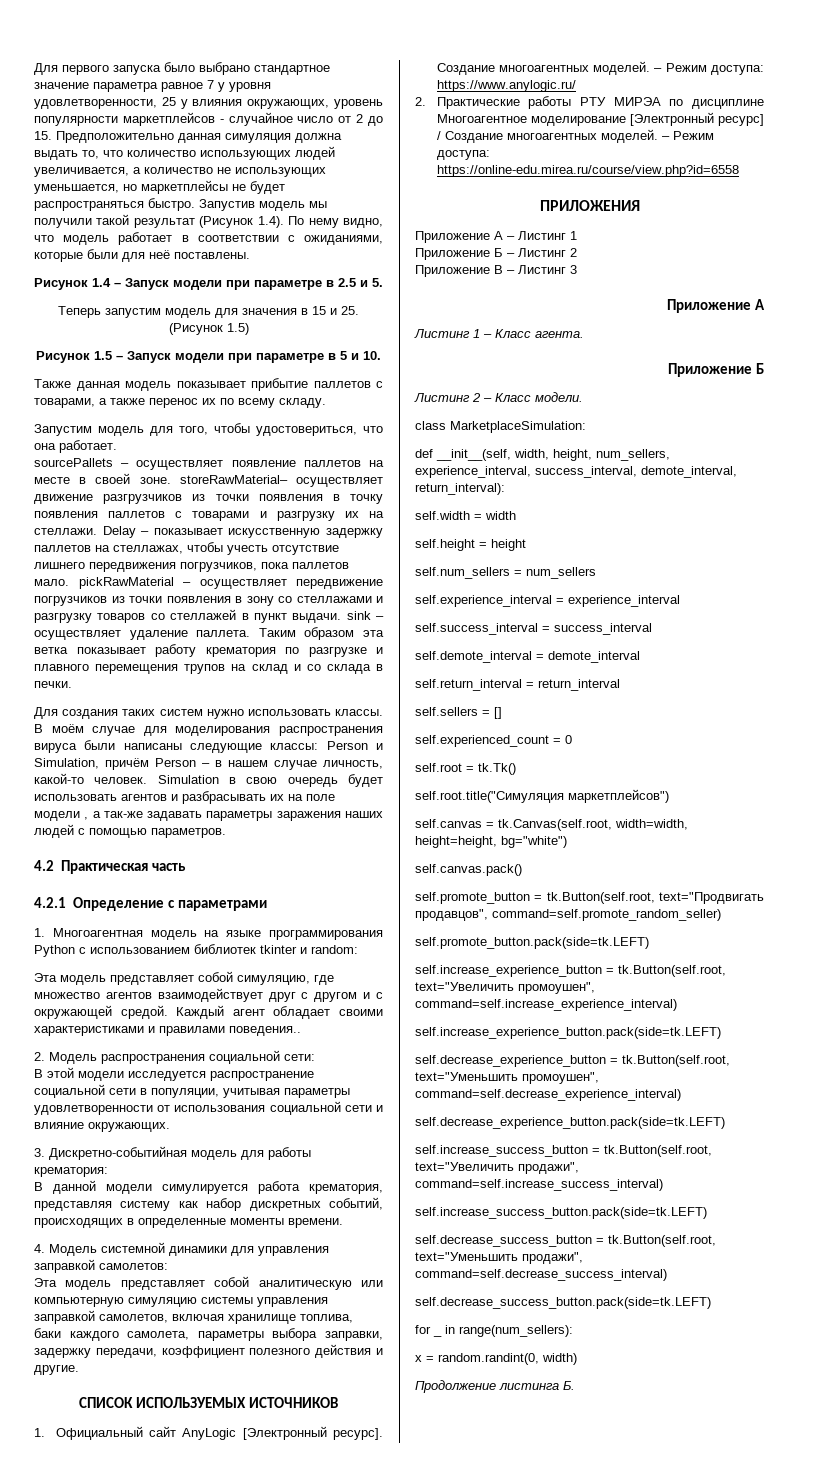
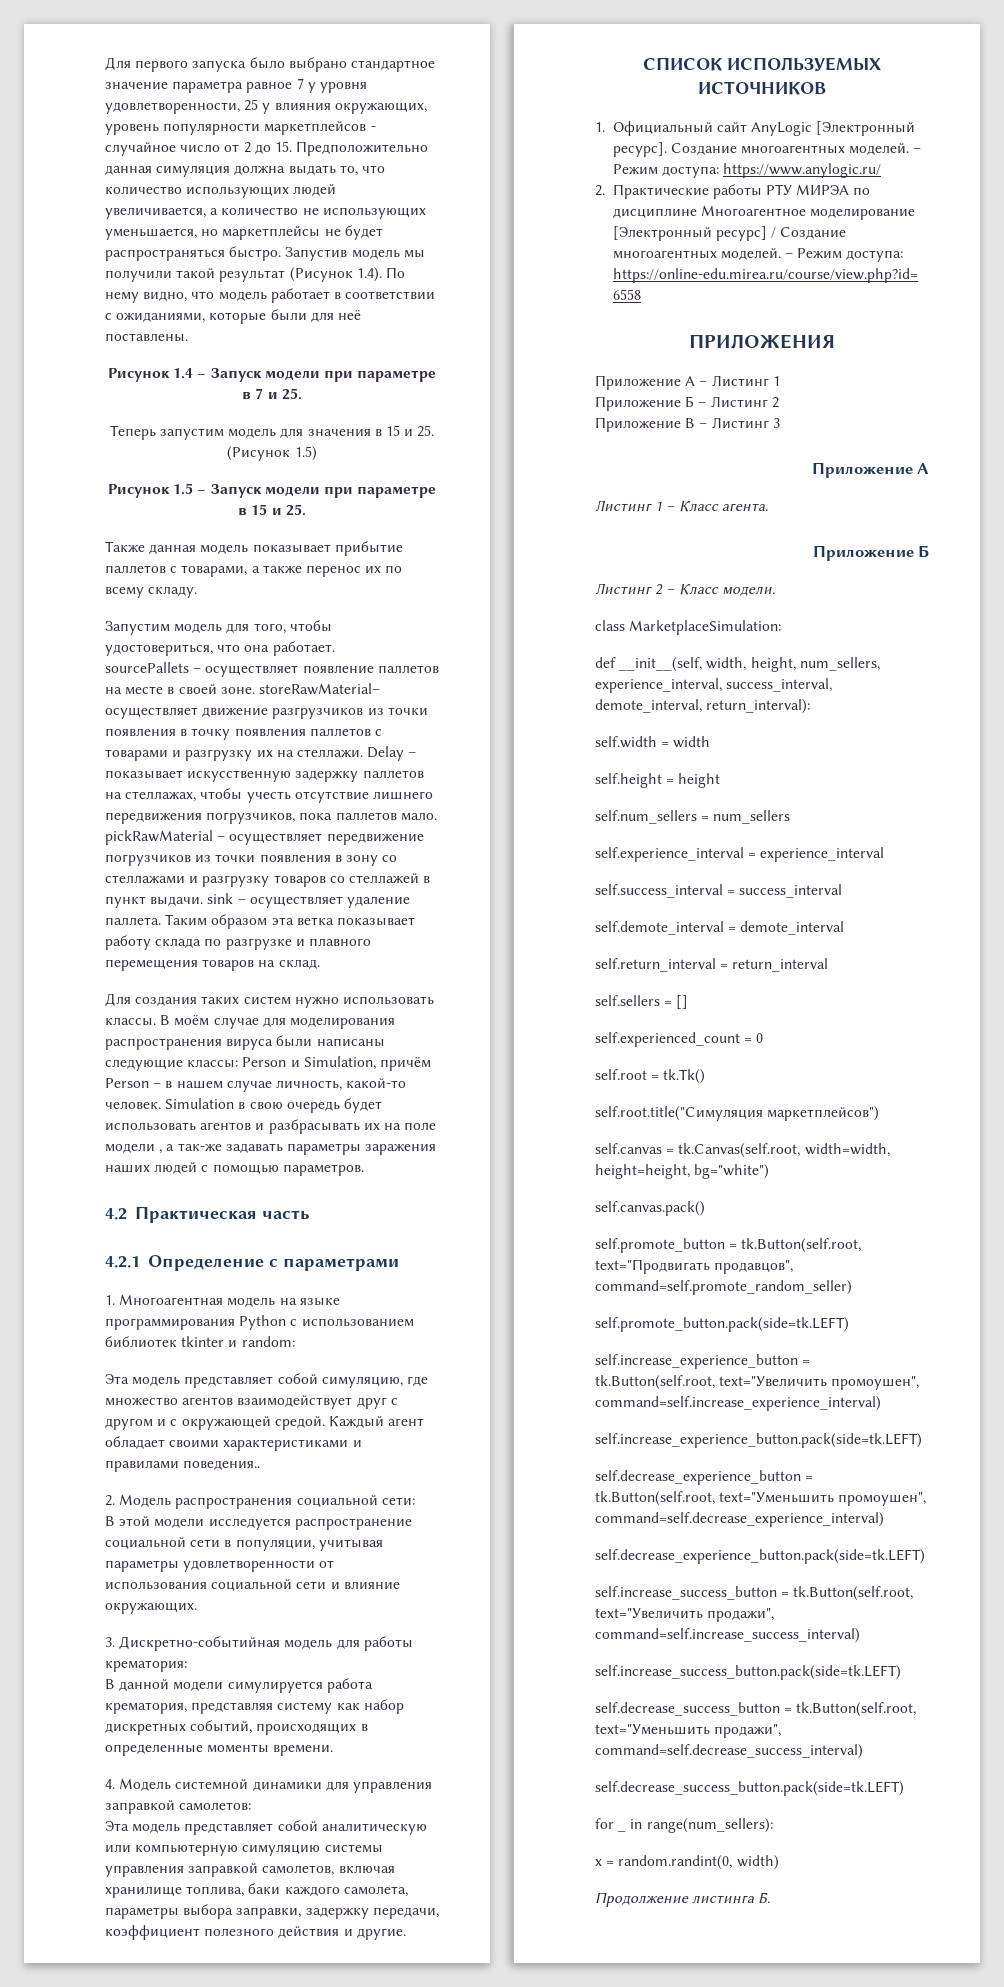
[338,278,383,287] 2.5 и 5. -> [255,388,302,400] 7 и 25.
[340,351,381,360] 5 и 10. -> [251,504,306,516] 15 и 25.
[205,647,276,657] крематория -> [155,938,202,948] склада
[184,664,383,674] [34,681,72,688] трупов на склад и со склада в печки. -> [202,959,320,971] товаров на склад.

